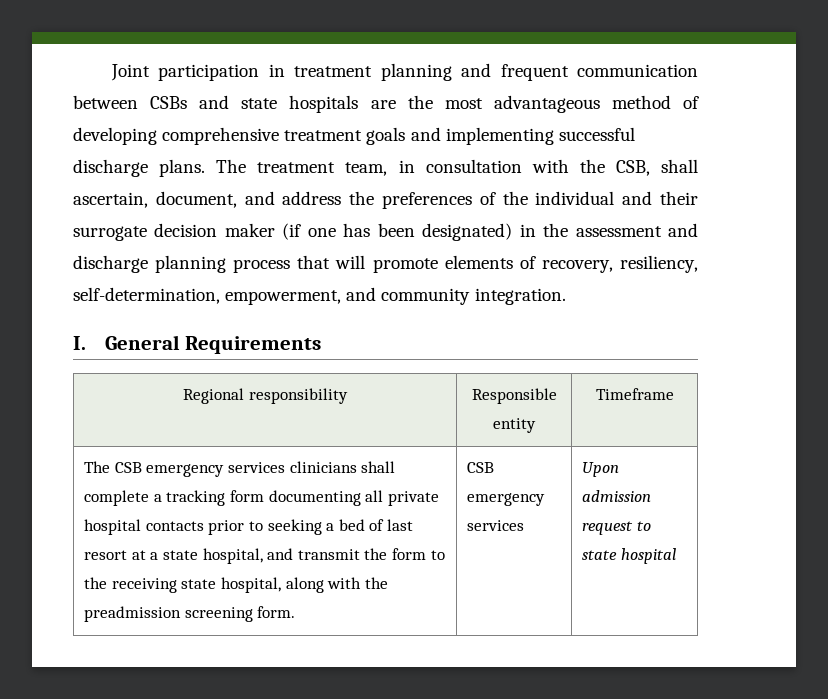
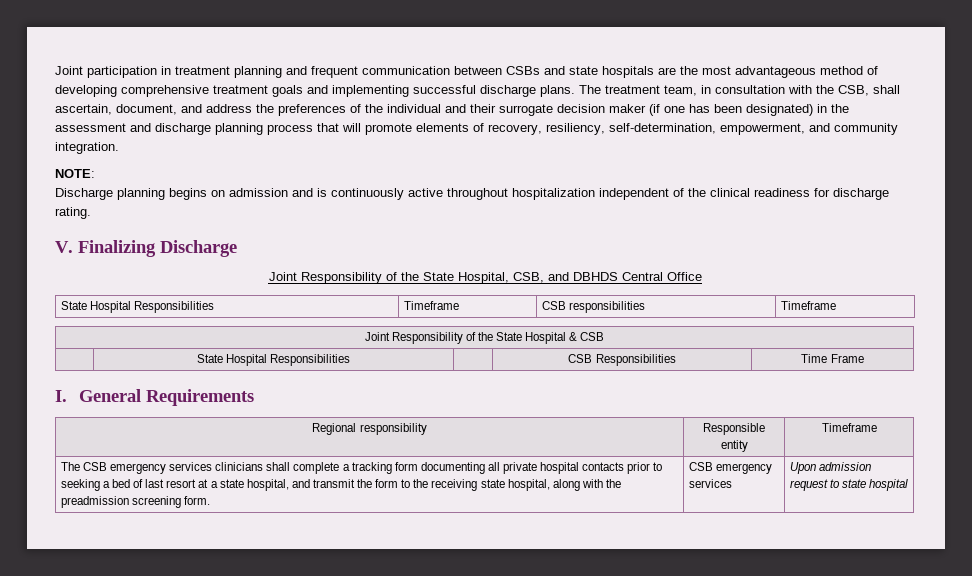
(566, 296) none -> [55,169,95,178] [55,188,889,200] [55,207,91,219] [55,240,237,257] [268,272,702,284] [60,301,215,313] [403,301,459,310] [541,301,645,313] [780,301,836,310] [364,332,605,344] [196,354,351,366] [568,354,676,366] [801,354,864,363] // NOTE: // Discharge planning begins on admission and is continuously active throughout hospitalization independent of the clinical readiness for discharge rating. // V. Finalizing Discharge // Joint Responsibility of the State Hospital, CSB, and DBHDS Central Office // State Hospital Responsibilities | Timeframe | CSB responsibilities | Timeframe // Joint Responsibility of the State Hospital & CSB // | State Hospital Responsibilities | | CSB Responsibilities | Time Frame

